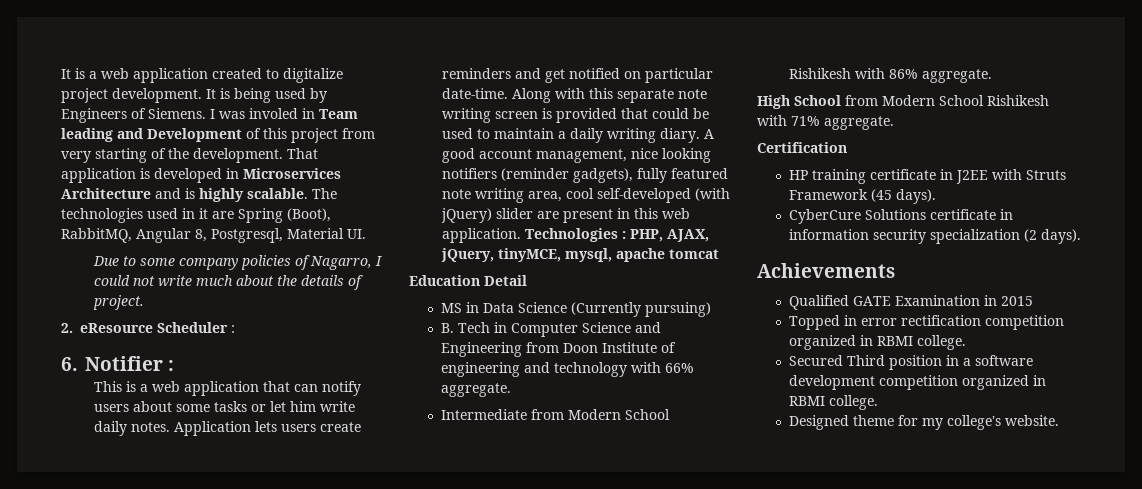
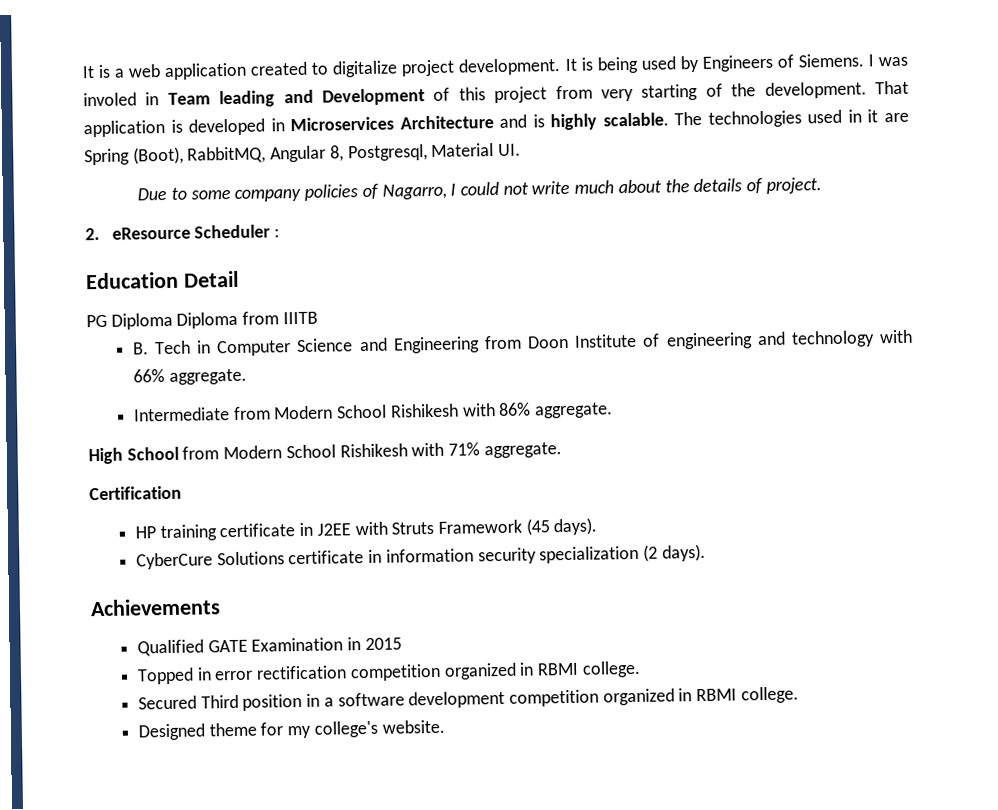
[61,356,175,371] [93,381,361,396] [93,401,355,412] [93,421,361,436] [441,68,713,83] [441,88,707,103] [441,108,709,123] [441,128,714,143] [441,148,711,163] [441,168,728,183] [441,188,730,203] [440,208,690,223] [441,228,709,243] [440,248,719,262] [409,275,527,286] [440,302,711,317] 6. Notifier : // This is a web application that can notify users about some tasks or let him write daily notes. Application lets users create reminders and get notified on particular date-time. Along with this separate note writing screen is provided that could be used to maintain a daily writing diary. A good account management, nice looking notifiers (reminder gadgets), fully featured note writing area, cool self-developed (with jQuery) slider are present in this web application. Technologies : PHP, AJAX, jQuery, tinyMCE, mysql, apache tomcat // Education Detail // MS in Data Science (Currently pursuing) -> [85,270,239,290] [86,311,318,330] Education Detail // PG Diploma Diploma from IIITB

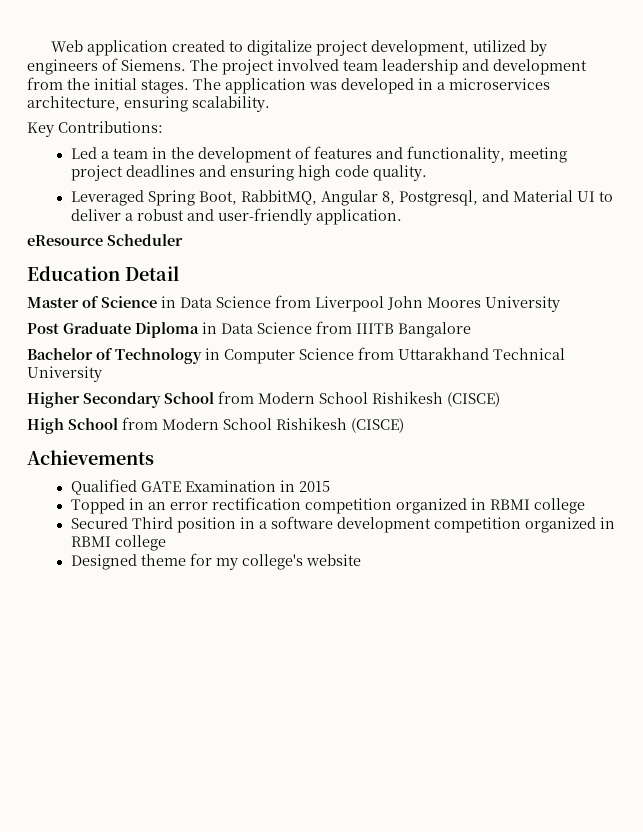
[82,64,162,79] It is a web -> [51,40,84,52] Web
[458,53,909,76] [83,80,909,108] [83,109,909,138] [84,143,522,166] [137,177,822,202] [85,227,100,241] development. It is being used by Engineers of Siemens. I was involed in Team leading and Development of this project from very starting of the development. That application is developed in Microservices Architecture and is highly scalable. The technologies used in it are Spring (Boot), RabbitMQ, Angular 8, Postgresql, Material UI. // Due to some company policies of Nagarro, I could not write much about the details of project. // 2. -> [371,40,548,56] [27,58,587,75] [27,77,550,94] [27,96,270,112] [27,121,163,137] [70,146,567,163] [70,165,427,181] [70,190,613,206] [70,208,402,225] development, utilized by engineers of Siemens. The project involved team leadership and development from the initial stages. The application was developed in a microservices architecture, ensuring scalability. // Key Contributions: // Led a team in the development of features and functionality, meeting project deadlines and ensuring high code quality. // Leveraged Spring Boot, RabbitMQ, Angular 8, Postgresql, and Material UI to deliver a robust and user-friendly application. //
[274,228,281,238] : -> (183, 240) none
[86,311,318,330] [132,329,914,357] [132,368,247,385] [133,402,613,422] PG Diploma Diploma from IIITB // B. Tech in Computer Science and Engineering from Doon Institute of engineering and technology with 66% aggregate. // Intermediate from Modern School Rishikesh with 86% aggregate. -> [27,295,560,312] [27,321,471,338] [27,347,565,364] [27,366,102,382] [27,391,500,408] Master of Science in Data Science from Liverpool John Moores University // Post Graduate Diploma in Data Science from IIITB Bangalore // Bachelor of Technology in Computer Science from Uttarakhand Technical University // Higher Secondary School from Modern School Rishikesh (CISCE)
[411,442,562,459] [89,485,182,501] [134,517,598,542] [135,543,706,570] with 71% aggregate. // Certification // HP training certificate in J2EE with Struts Framework (45 days). // CyberCure Solutions certificate in information security specialization (2 days). -> [351,418,404,433] (CISCE)
(212, 674) none -> [147,502,166,510] an
[581,660,641,678] college. -> [533,498,585,514] college
[740,686,799,704] college. -> [114,535,166,551] college
[381,719,445,734] website. -> [305,554,361,566] website

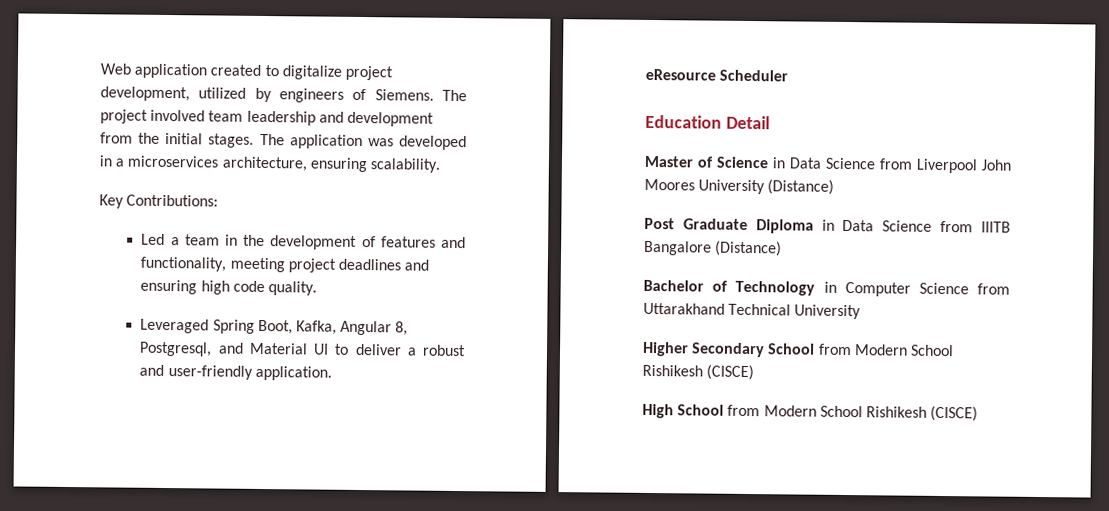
[240,190,317,205] RabbitMQ, -> [295,320,337,335] Kafka,
(560, 304) none -> [767,179,835,195] (Distance)
(471, 330) none -> [715,240,783,257] (Distance)
[27,450,154,465] [70,479,330,495] [70,497,585,514] [70,516,615,533] [70,535,166,551] [70,553,361,570] // Achievements // Qualified GATE Examination in 2015 // Topped in an error rectification competition organized in RBMI college // Secured Third position in a software development competition organized in RBMI college // Designed theme for my college's website -> (979, 413) none

